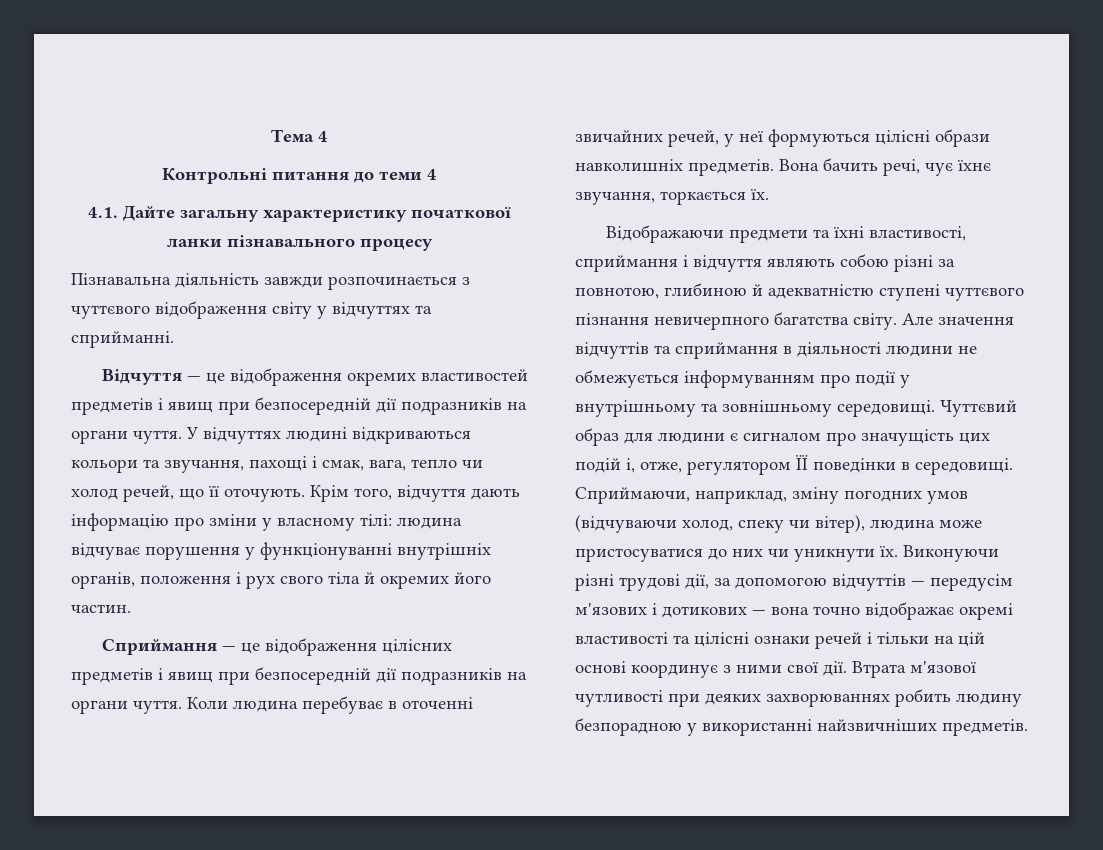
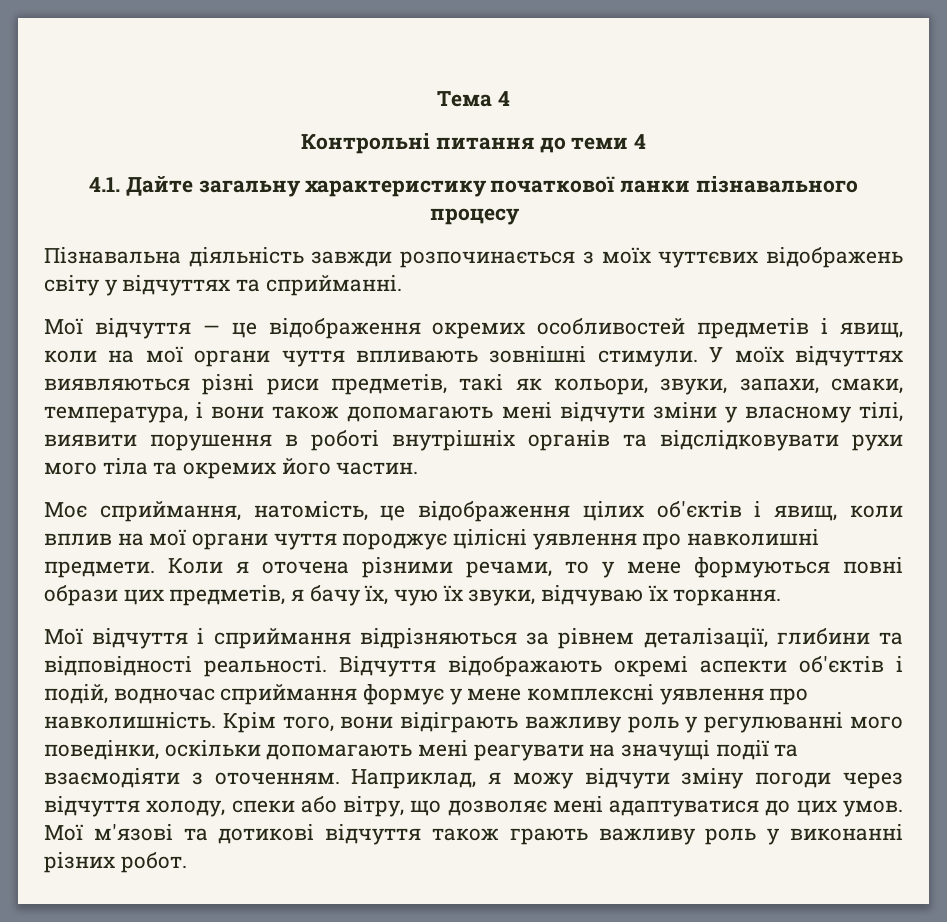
[71,301,267,319] чуттєвого відображення -> [601,247,904,268] моїх чуттєвих відображень
[101,369,183,385] Відчуття -> [44,318,191,339] Мої відчуття
[420,369,528,381] [71,397,527,415] [71,427,471,444] [71,456,483,473] [71,485,520,502] [71,513,462,531] [71,542,491,560] [71,572,491,589] [71,604,131,613] [101,638,452,656] [71,667,527,685] [71,696,473,714] [575,129,990,147] [575,158,991,176] [575,189,769,205] [605,225,966,243] [575,254,955,272] [575,283,1024,301] [575,312,1014,330] [575,342,977,359] [575,370,910,388] [575,400,1017,417] [575,428,990,446] [575,455,1013,475] [575,487,968,504] [575,514,982,533] [575,545,999,562] [575,574,1013,591] [575,602,1013,620] [575,632,985,649] [575,661,976,678] [575,689,1022,707] [575,718,1028,736] властивостей предметів і явищ при безпосередній дії подразників на органи чуття. У відчуттях людині відкриваються кольори та звучання, пахощі і смак, вага, тепло чи холод речей, що її оточують. Крім того, відчуття дають інформацію про зміни у власному тілі: людина відчуває порушення у функціонуванні внутрішніх органів, положення і рух свого тіла й окремих його частин. // Сприймання — це відображення цілісних предметів і явищ при безпосередній дії подразників на органи чуття. Коли людина перебуває в оточенні звичайних речей, у неї формуються цілісні образи навколишніх предметів. Вона бачить речі, чує їхнє звучання, торкається їх. // Відображаючи предмети та їхні властивості, сприймання і відчуття являють собою різні за повнотою, глибиною й адекватністю ступені чуттєвого пізнання невичерпного багатства світу. Але значення відчуттів та сприймання в діяльності людини не обмежується інформуванням про події у внутрішньому та зовнішньому середовищі. Чуттєвий образ для людини є сигналом про значущість цих подій і, отже, регулятором ЇЇ поведінки в середовищі. Сприймаючи, наприклад, зміну погодних умов (відчуваючи холод, спеку чи вітер), людина може пристосуватися до них чи уникнути їх. Виконуючи різні трудові дії, за допомогою відчуттів — передусім м'язових і дотикових — вона точно відображає окремі властивості та цілісні ознаки речей і тільки на цій основі координує з ними свої дії. Втрата м'язової чутливості при деяких захворюваннях робить людину безпорадною у використанні найзвичніших предметів. -> [537,318,904,339] [44,346,903,367] [44,374,904,395] [44,402,904,423] [44,430,903,451] [44,458,419,479] [44,501,904,522] [44,529,820,550] [44,557,903,578] [44,585,782,606] [44,628,903,649] [44,656,903,677] [44,684,809,705] [44,712,904,733] [44,740,799,761] [44,768,904,789] [44,796,903,817] [44,824,903,845] [44,852,187,873] особливостей предметів і явищ, коли на мої органи чуття впливають зовнішні стимули. У моїх відчуттях виявляються різні риси предметів, такі як кольори, звуки, запахи, смаки, температура, і вони також допомагають мені відчути зміни у власному тілі, виявити порушення в роботі внутрішніх органів та відслідковувати рухи мого тіла та окремих його частин. // Моє сприймання, натомість, це відображення цілих об'єктів і явищ, коли вплив на мої органи чуття породжує цілісні уявлення про навколишні предмети. Коли я оточена різними речами, то у мене формуються повні образи цих предметів, я бачу їх, чую їх звуки, відчуваю їх торкання. // Мої відчуття і сприймання відрізняються за рівнем деталізації, глибини та відповідності реальності. Відчуття відображають окремі аспекти об'єктів і подій, водночас сприймання формує у мене комплексні уявлення про навколишність. Крім того, вони відіграють важливу роль у регулюванні мого поведінки, оскільки допомагають мені реагувати на значущі події та взаємодіяти з оточенням. Наприклад, я можу відчути зміну погоди через відчуття холоду, спеки або вітру, що дозволяє мені адаптуватися до цих умов. Мої м'язові та дотикові відчуття також грають важливу роль у виконанні різних робот.

